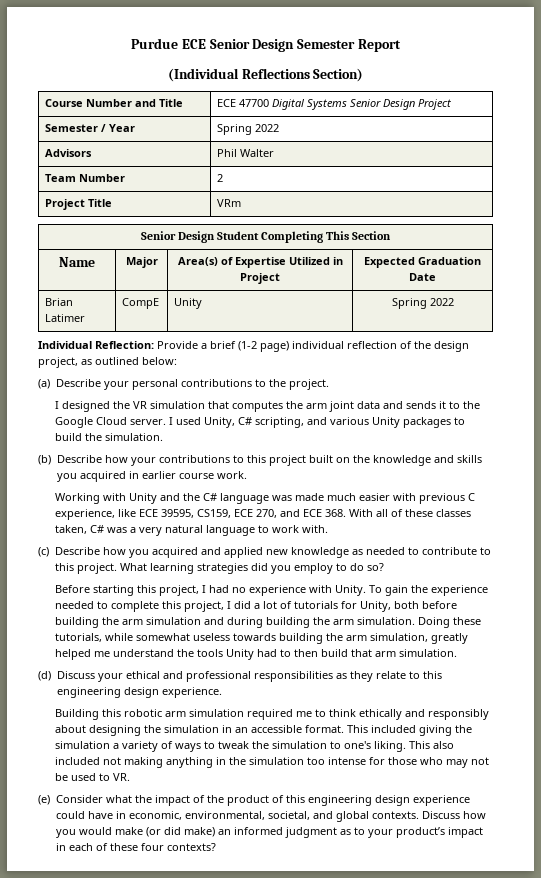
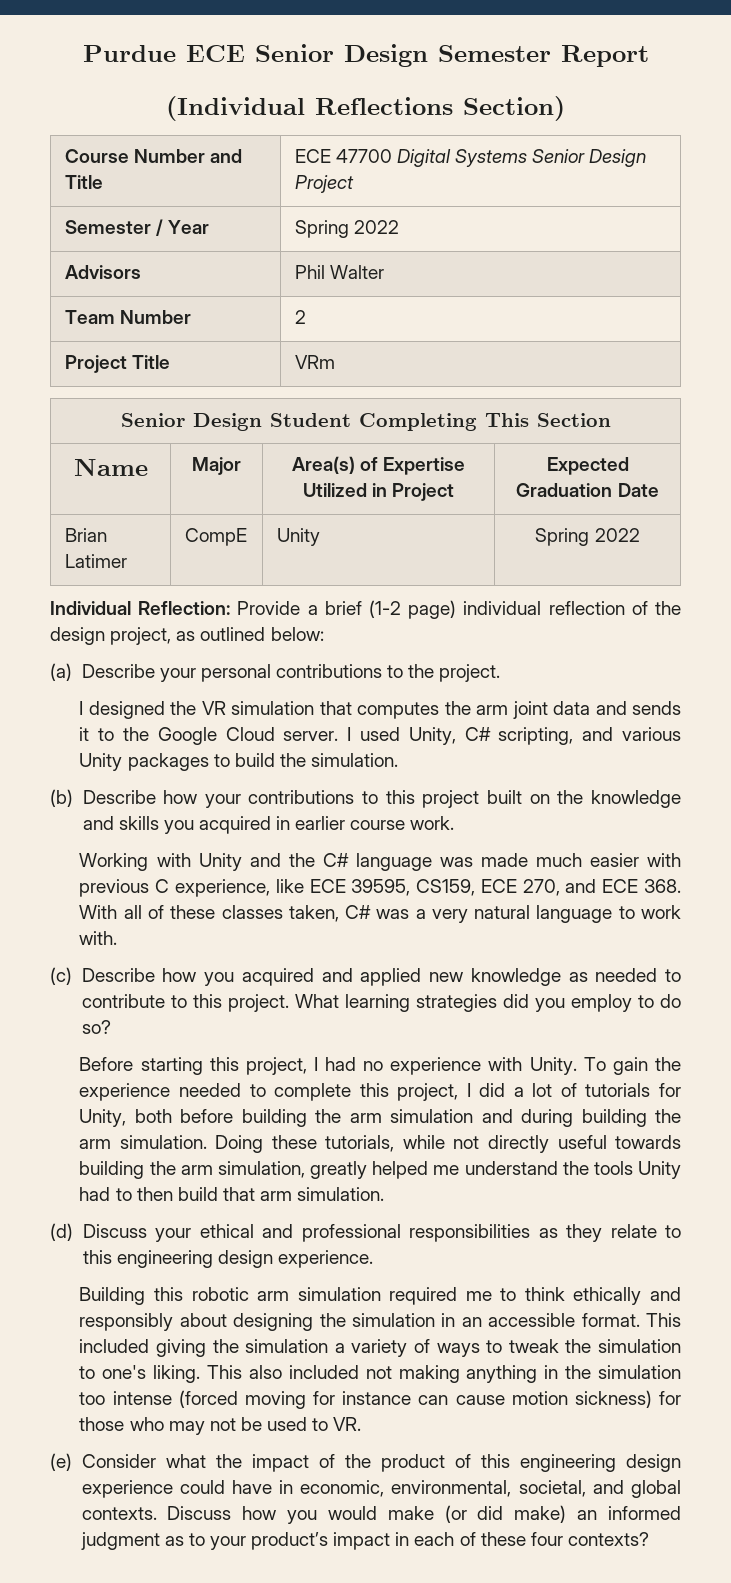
[135,633,230,641] somewhat useless -> [453,1135,607,1153] not directly useful
(366, 761) none -> [178,1390,652,1409] (forced moving for instance can cause motion sickness)

